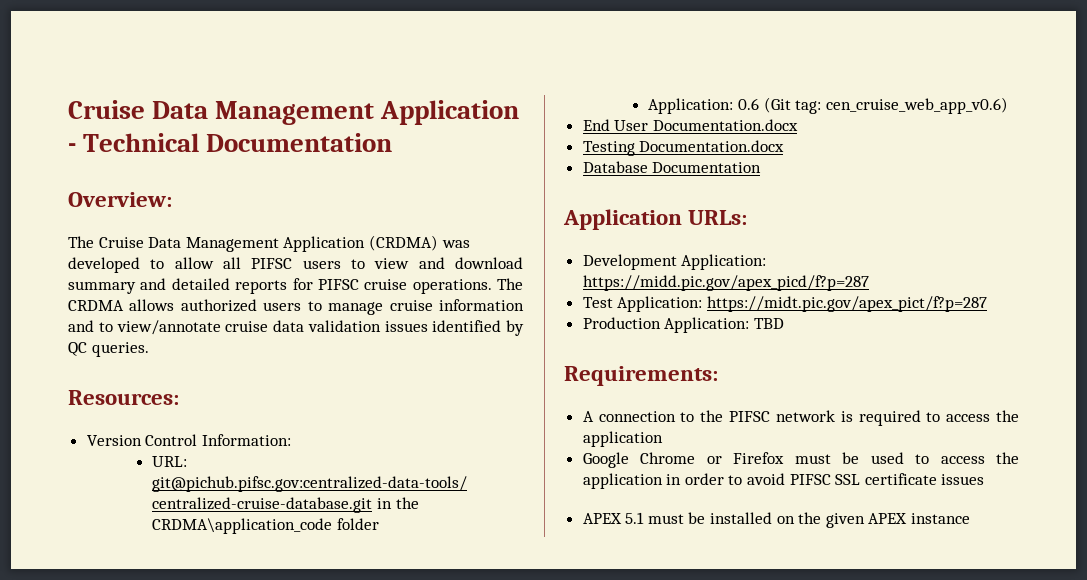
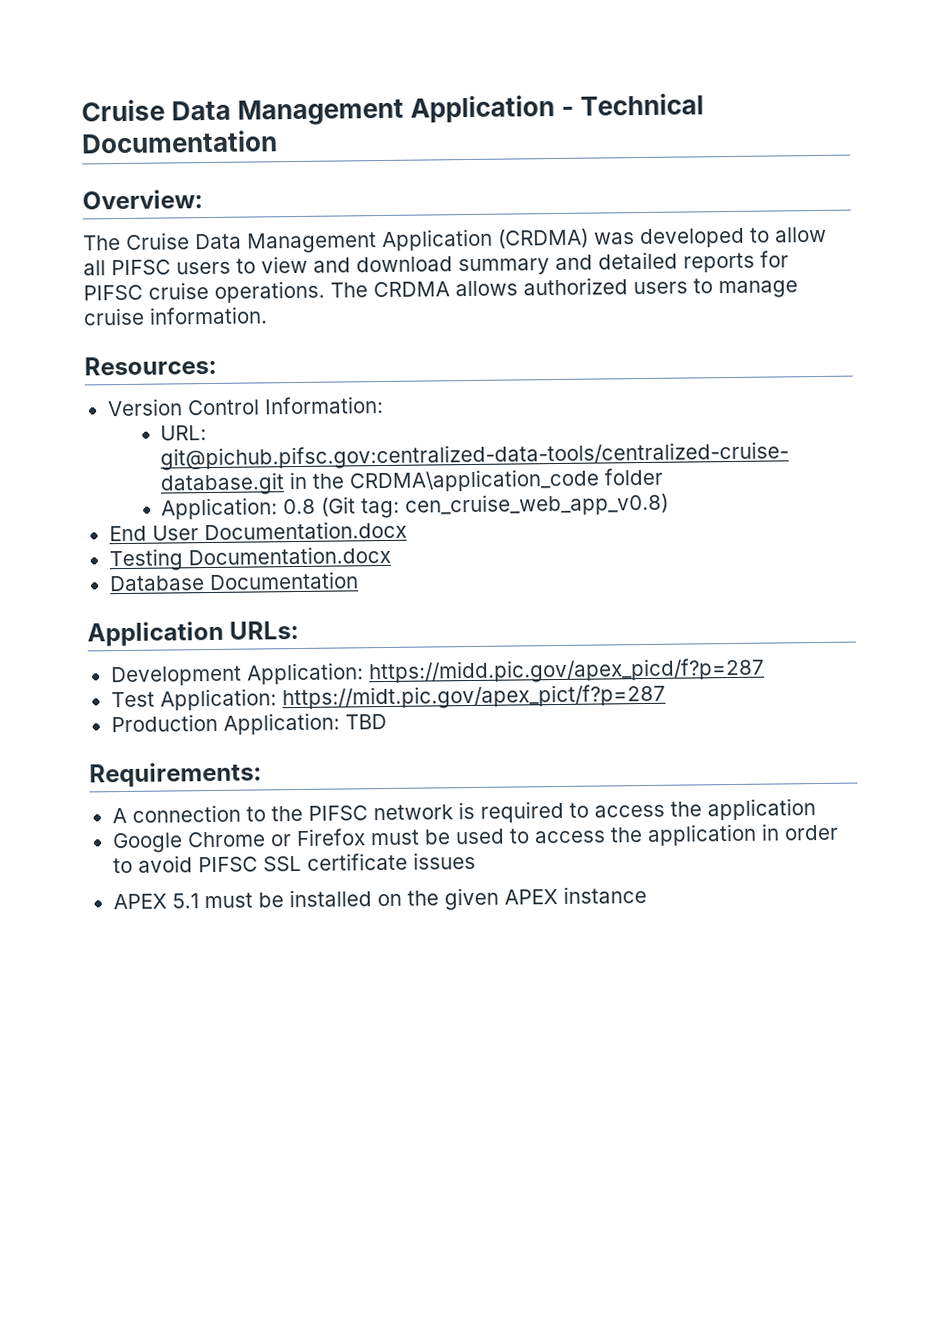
[439,299,524,311] [68,320,524,336] [68,342,149,357] information and to view/annotate cruise data validation issues identified by QC queries. -> [149,306,268,325] information.
[738,98,760,110] 0.6 -> [283,498,317,515] 0.8
[825,97,1008,114] cen_cruise_web_app_v0.6) -> [405,492,670,517] cen_cruise_web_app_v0.8)

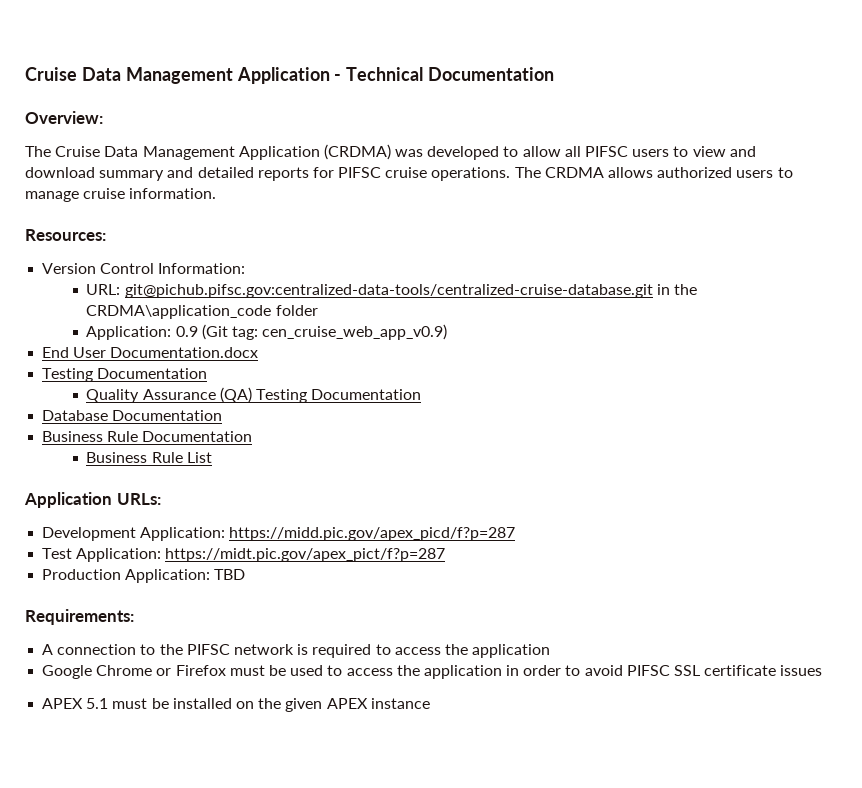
[283,498,317,515] 0.8 -> [175,326,198,337] 0.9
[405,492,670,517] cen_cruise_web_app_v0.8) -> [262,324,448,340] cen_cruise_web_app_v0.9)
[187,545,391,566] [108,571,359,592] Documentation.docx // Database Documentation -> [97,368,208,379] [86,387,422,403] [42,410,223,421] [42,431,253,442] [86,452,212,463] Documentation // Quality Assurance (QA) Testing Documentation // Database Documentation // Business Rule Documentation // Business Rule List

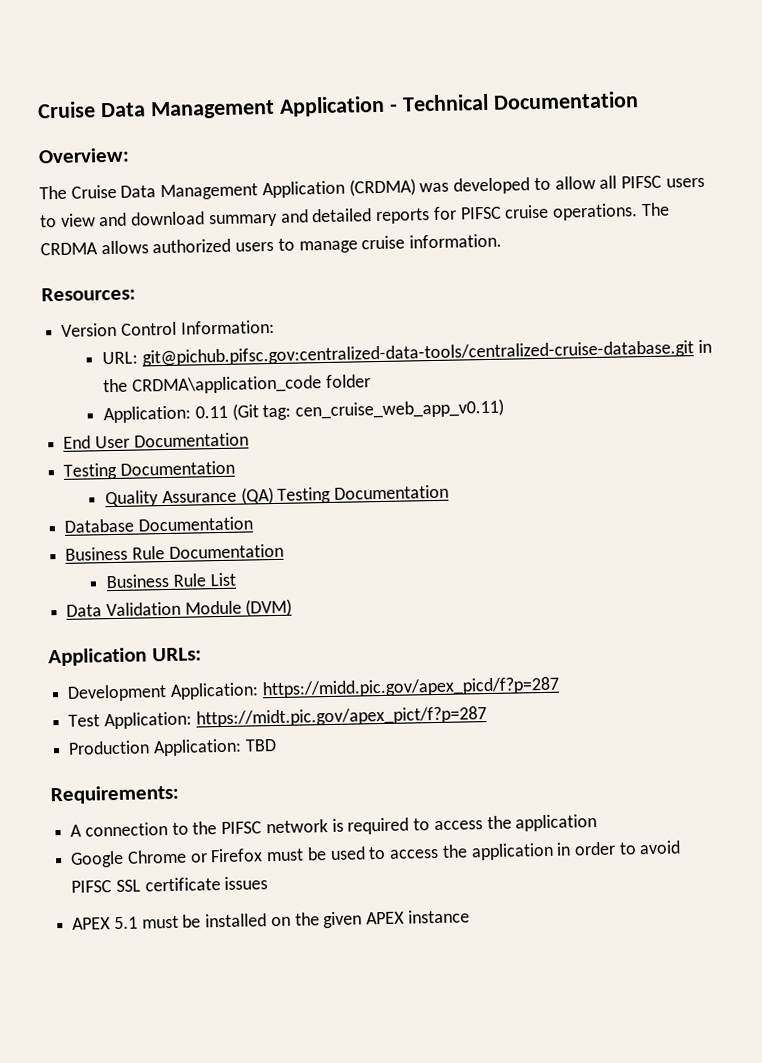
[175,326,198,337] 0.9 -> [194,405,228,419] 0.11
[262,324,448,340] cen_cruise_web_app_v0.9) -> [295,398,505,420] cen_cruise_web_app_v0.11)
[110,347,259,358] Documentation.docx -> [133,432,249,448] Documentation
(212, 457) none -> [66,598,293,617] // Data Validation Module (DVM)

